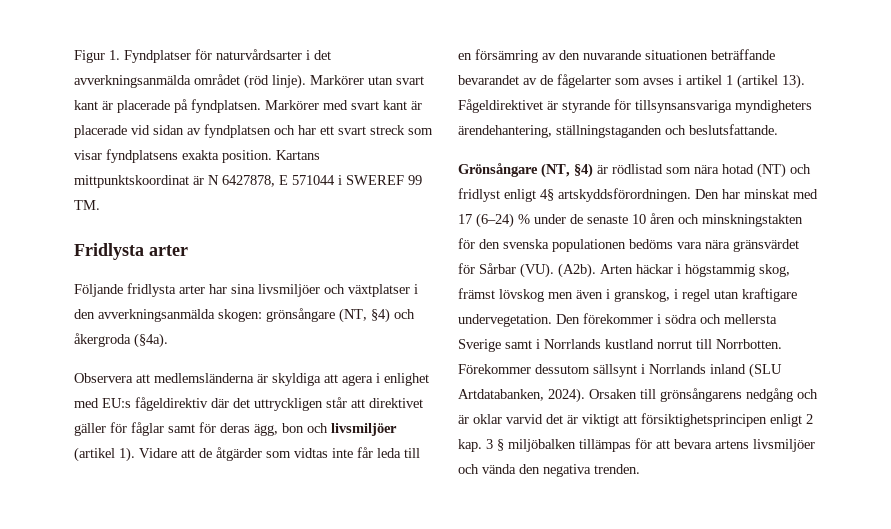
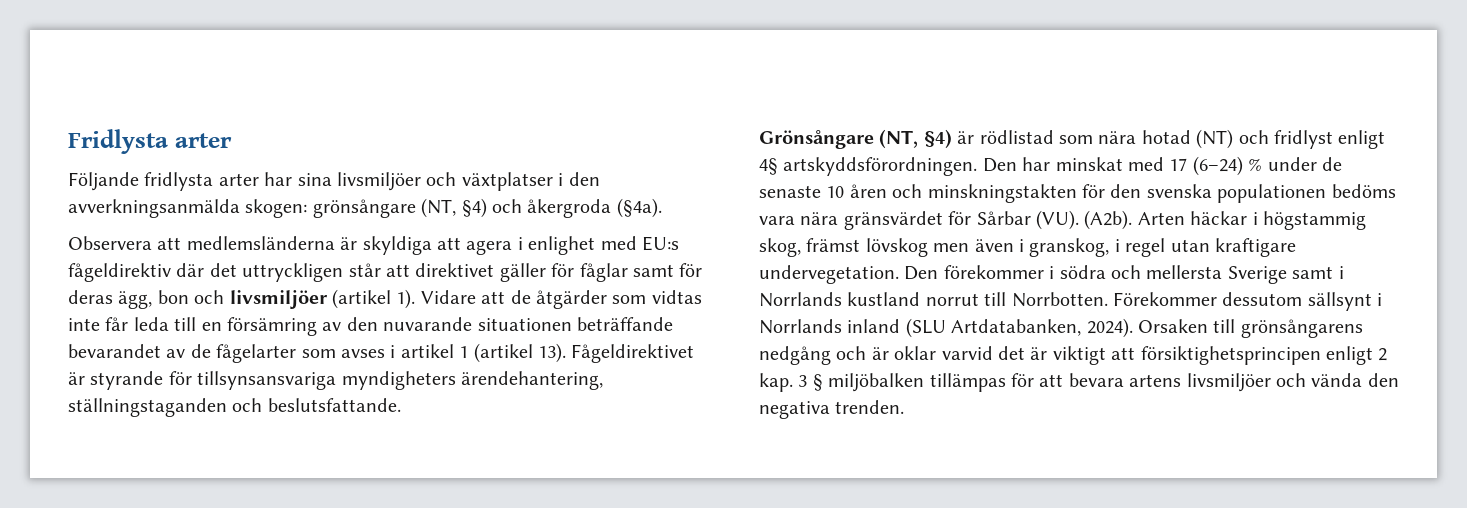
[74,49,331,63] [74,74,424,89] [74,99,422,113] [74,124,433,138] [74,149,320,163] [74,175,422,188] [74,200,100,210] Figur 1. Fyndplatser för naturvårdsarter i det avverkningsanmälda området (röd linje). Markörer utan svart kant är placerade på fyndplatsen. Markörer med svart kant är placerade vid sidan av fyndplatsen och har ett svart streck som visar fyndplatsens exakta position. Kartans mittpunktskoordinat är N 6427878, E 571044 i SWEREF 99 TM. // -> (68, 141) none

